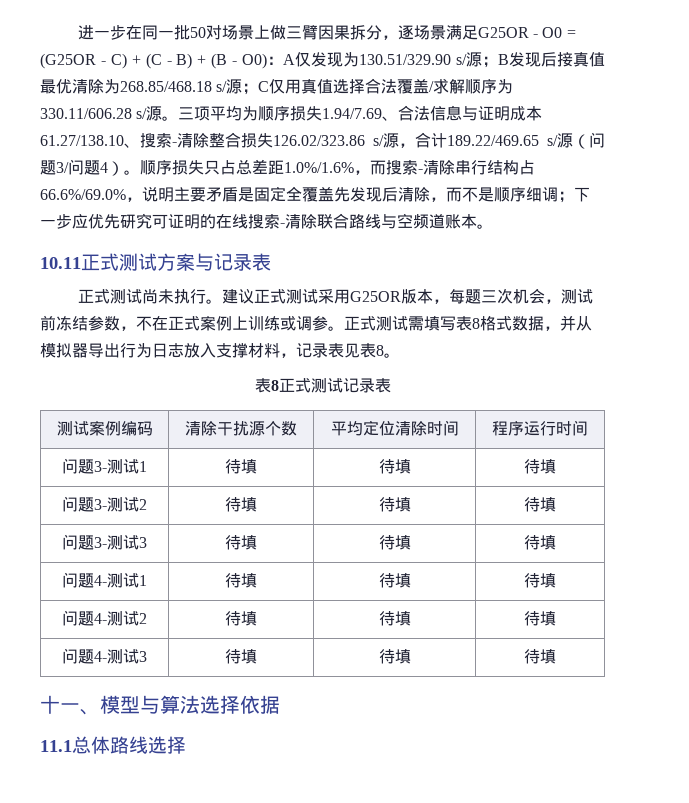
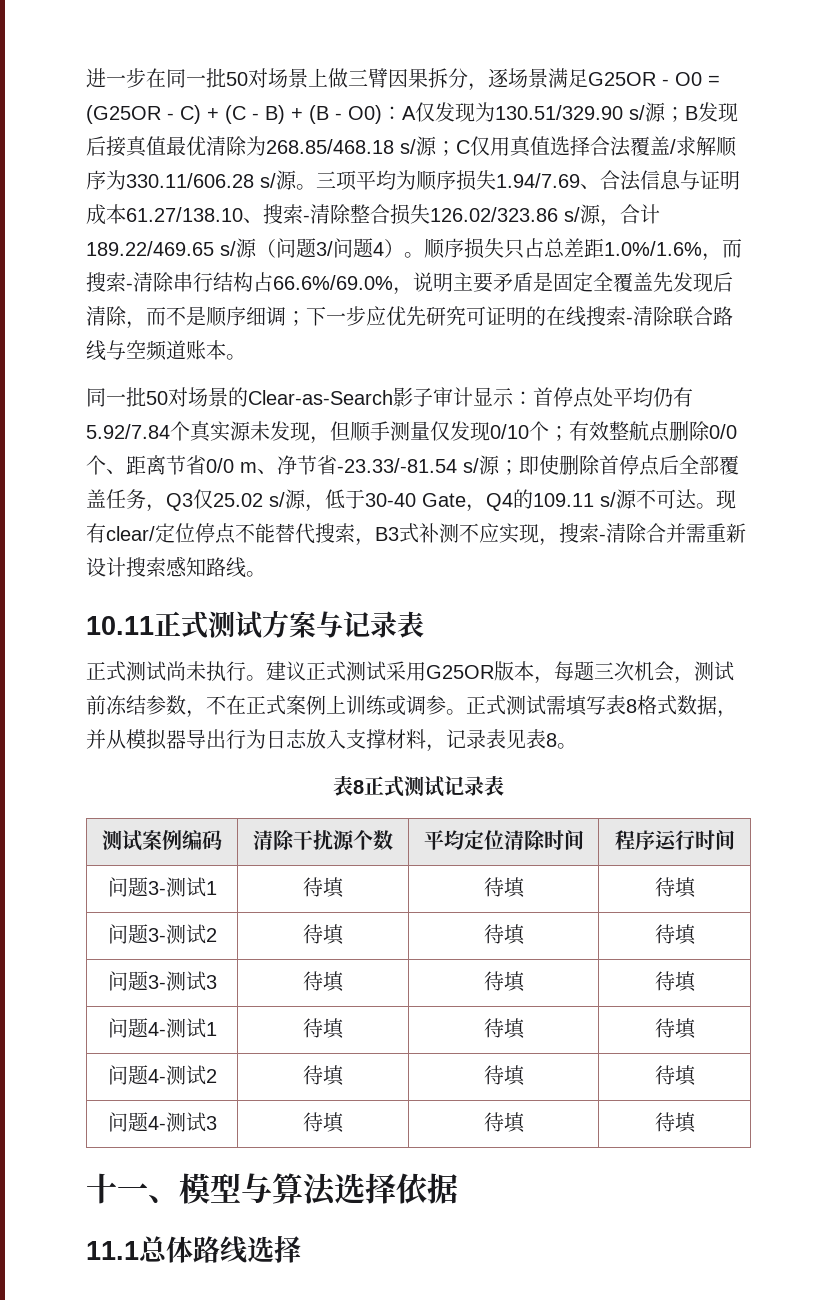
(493, 226) none -> [86,387,693,408] [86,421,737,444] [86,455,739,476] [86,489,736,512] [86,523,746,546] [86,556,266,578] // 同一批50对场景的Clear-as-Search影子审计显示：首停点处平均仍有5.92/7.84个真实源未发现，但顺手测量仅发现0/10个；有效整航点删除0/0个、距离节省0/0 m、净节省-23.33/-81.54 s/源；即使删除首停点后全部覆盖任务，Q3仅25.02 s/源，低于30-40 Gate，Q4的109.11 s/源不可达。现有clear/定位停点不能替代搜索，B3式补测不应实现，搜索-清除合并需重新设计搜索感知路线。

